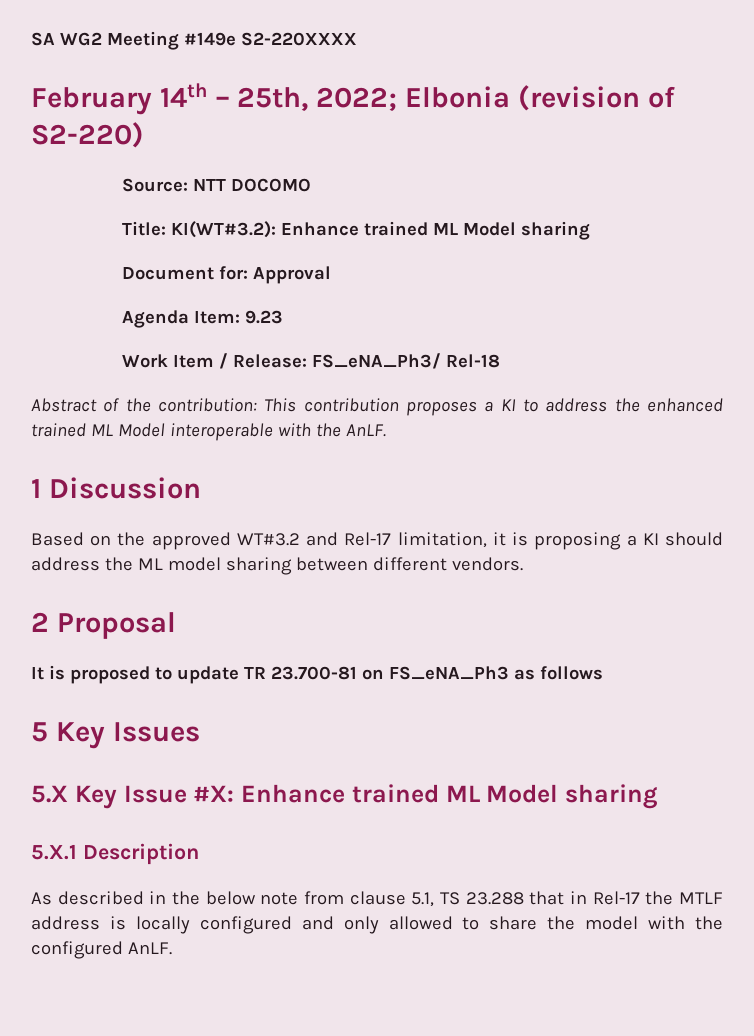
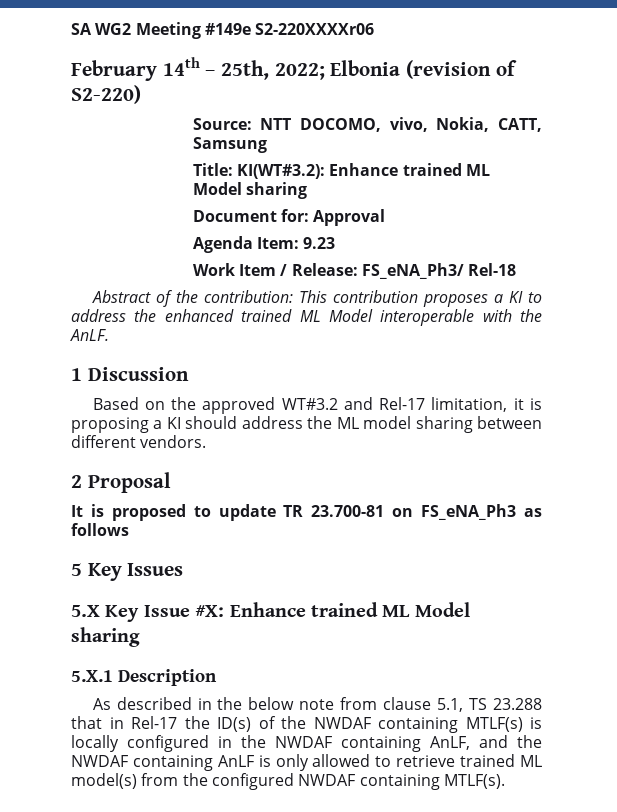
[240,32,357,46] S2-220XXXX -> [255,23,375,35] S2-220XXXXr06
[230,178,311,192] DOCOMO -> [299,117,543,132] [192,137,267,153] DOCOMO, vivo, Nokia, CATT, Samsung
[679,892,723,904] [31,916,723,934] [31,941,172,959] MTLF address is locally configured and only allowed to share the model with the configured AnLF. -> [217,716,542,733] [71,735,542,752] [71,754,543,771] [71,773,505,790] ID(s) of the NWDAF containing MTLF(s) is locally configured in the NWDAF containing AnLF, and the NWDAF containing AnLF is only allowed to retrieve trained ML model(s) from the configured NWDAF containing MTLF(s).

